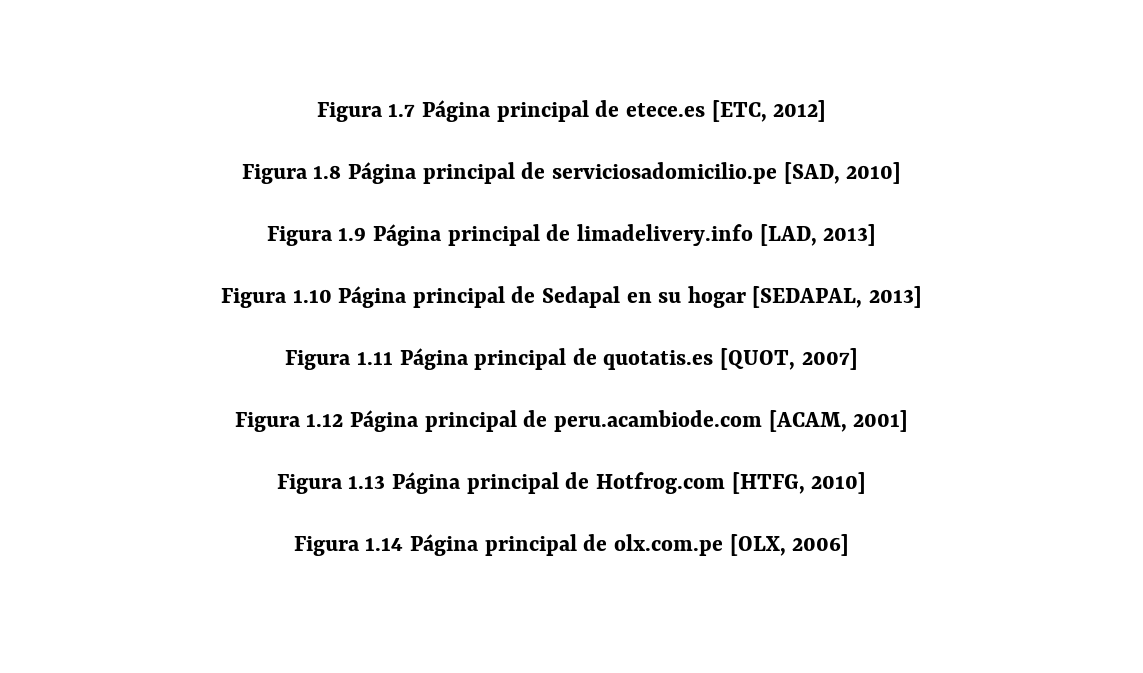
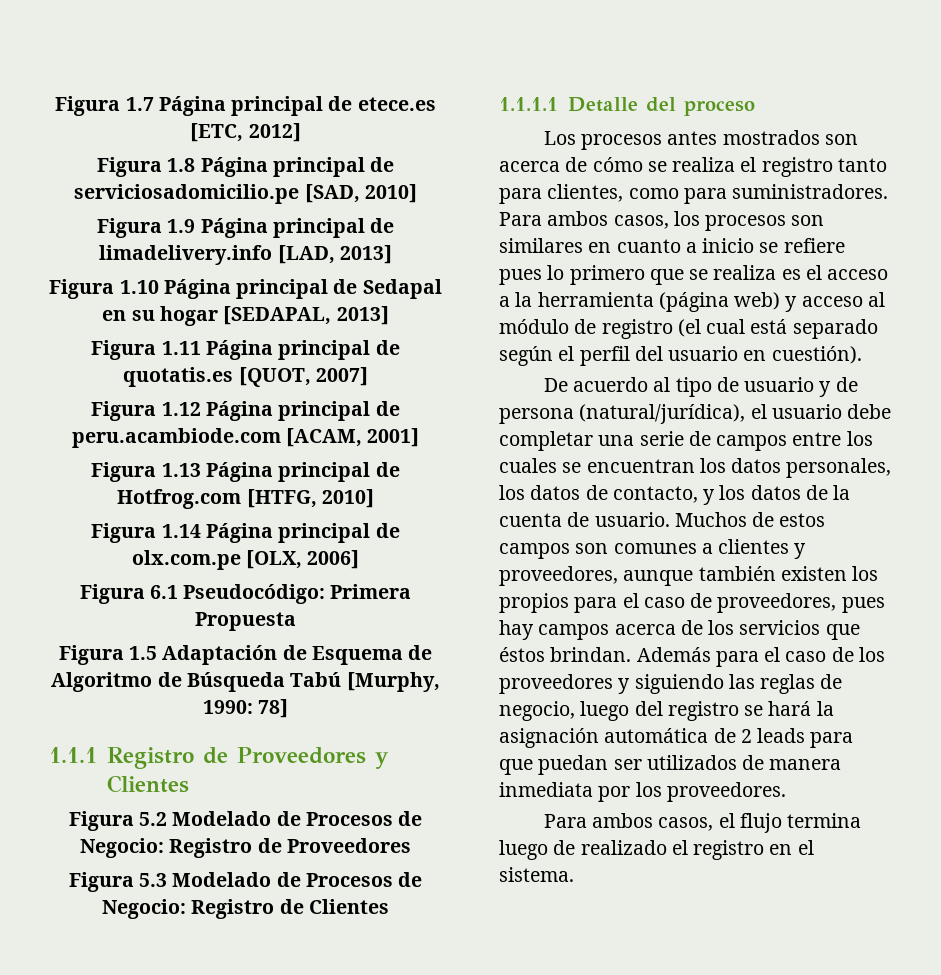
(850, 545) none -> [79,584,412,604] [195,612,296,631] [58,645,433,665] [51,672,440,692] [202,699,289,718] [49,747,389,769] [106,775,189,793] [68,811,423,831] [80,838,411,858] [68,872,423,892] [102,899,389,919] [499,97,755,116] [543,130,858,150] [499,157,887,177] [499,184,889,204] [499,211,825,231] [499,238,845,253] [499,265,889,285] [499,292,885,312] [499,319,878,339] [499,346,862,366] [543,377,858,397] [499,404,892,424] [499,431,873,451] [499,458,892,478] [499,485,851,505] [499,512,826,527] [499,539,807,559] [499,566,879,586] [499,593,885,613] [499,620,860,640] [499,647,885,667] [499,674,843,694] [499,701,834,721] [499,728,854,748] [499,755,842,775] [499,782,786,802] [543,813,862,833] [499,840,814,860] [499,867,574,882] // Figura 6.1 Pseudocódigo: Primera Propuesta // Figura 1.5 Adaptación de Esquema de Algoritmo de Búsqueda Tabú [Murphy, 1990: 78] // 1.1.1 Registro de Proveedores y Clientes // Figura 5.2 Modelado de Procesos de Negocio: Registro de Proveedores // Figura 5.3 Modelado de Procesos de Negocio: Registro de Clientes // 1.1.1.1 Detalle del proceso // Los procesos antes mostrados son acerca de cómo se realiza el registro tanto para clientes, como para suministradores. Para ambos casos, los procesos son similares en cuanto a inicio se refiere pues lo primero que se realiza es el acceso a la herramienta (página web) y acceso al módulo de registro (el cual está separado según el perfil del usuario en cuestión). // De acuerdo al tipo de usuario y de persona (natural/jurídica), el usuario debe completar una serie de campos entre los cuales se encuentran los datos personales, los datos de contacto, y los datos de la cuenta de usuario. Muchos de estos campos son comunes a clientes y proveedores, aunque también existen los propios para el caso de proveedores, pues hay campos acerca de los servicios que éstos brindan. Además para el caso de los proveedores y siguiendo las reglas de negocio, luego del registro se hará la asignación automática de 2 leads para que puedan ser utilizados de manera inmediata por los proveedores. // Para ambos casos, el flujo termina luego de realizado el registro en el sistema.

